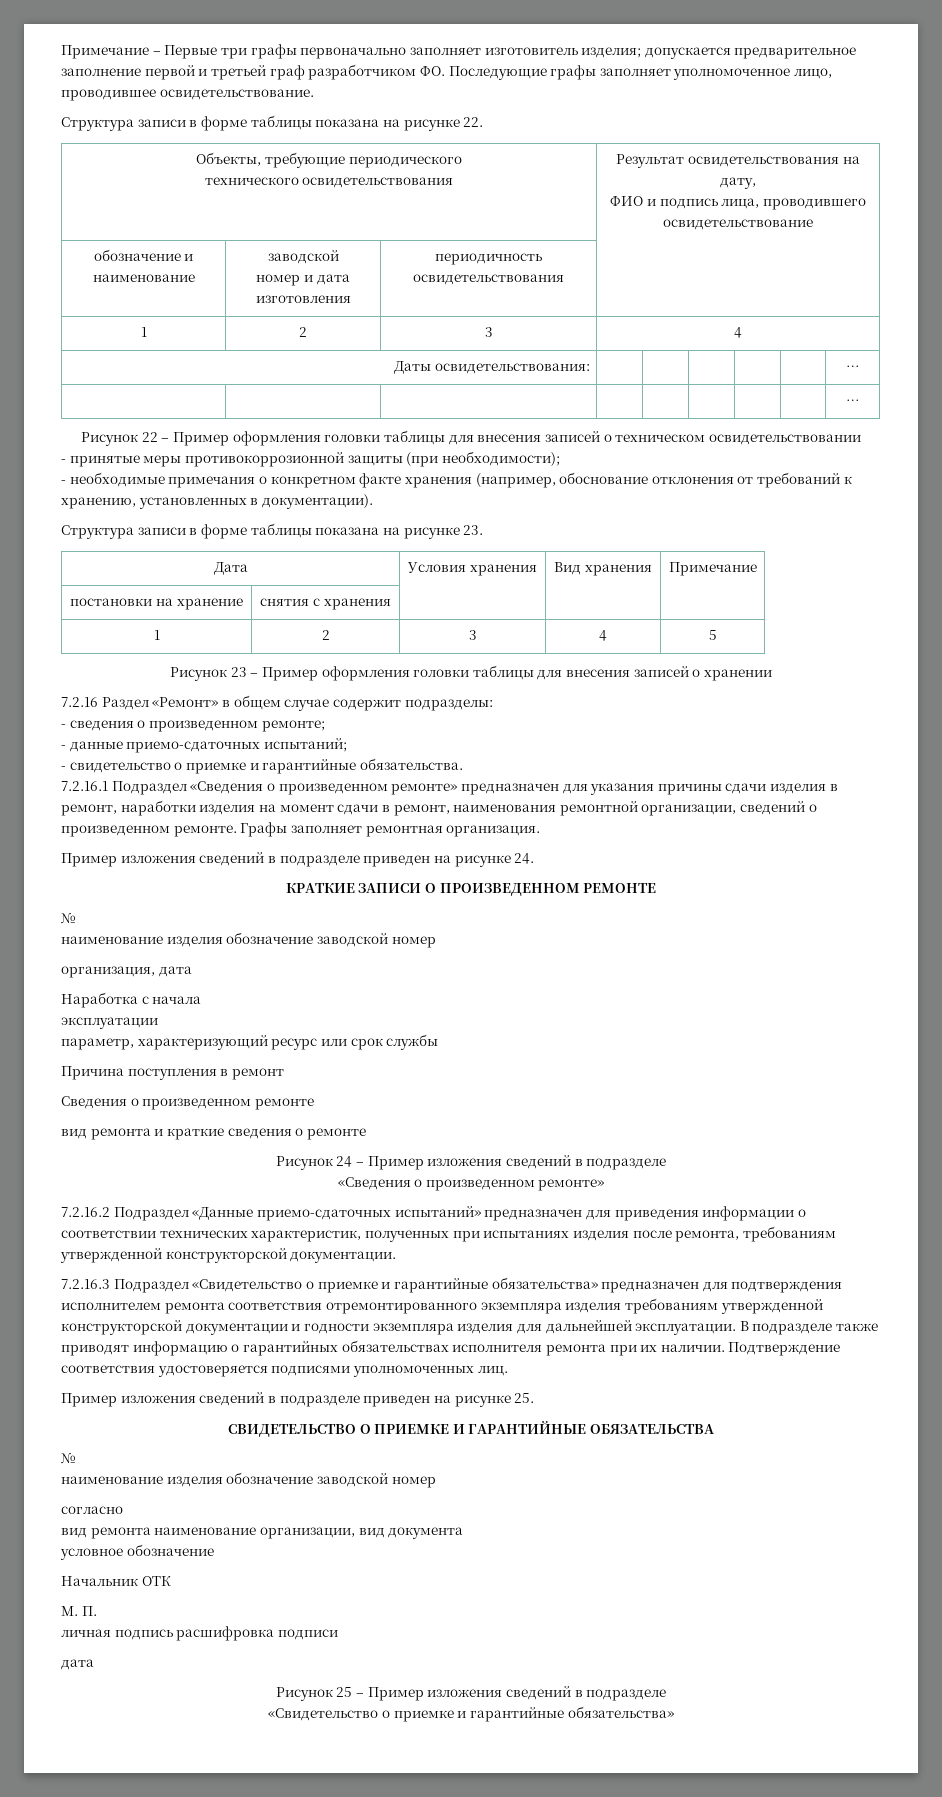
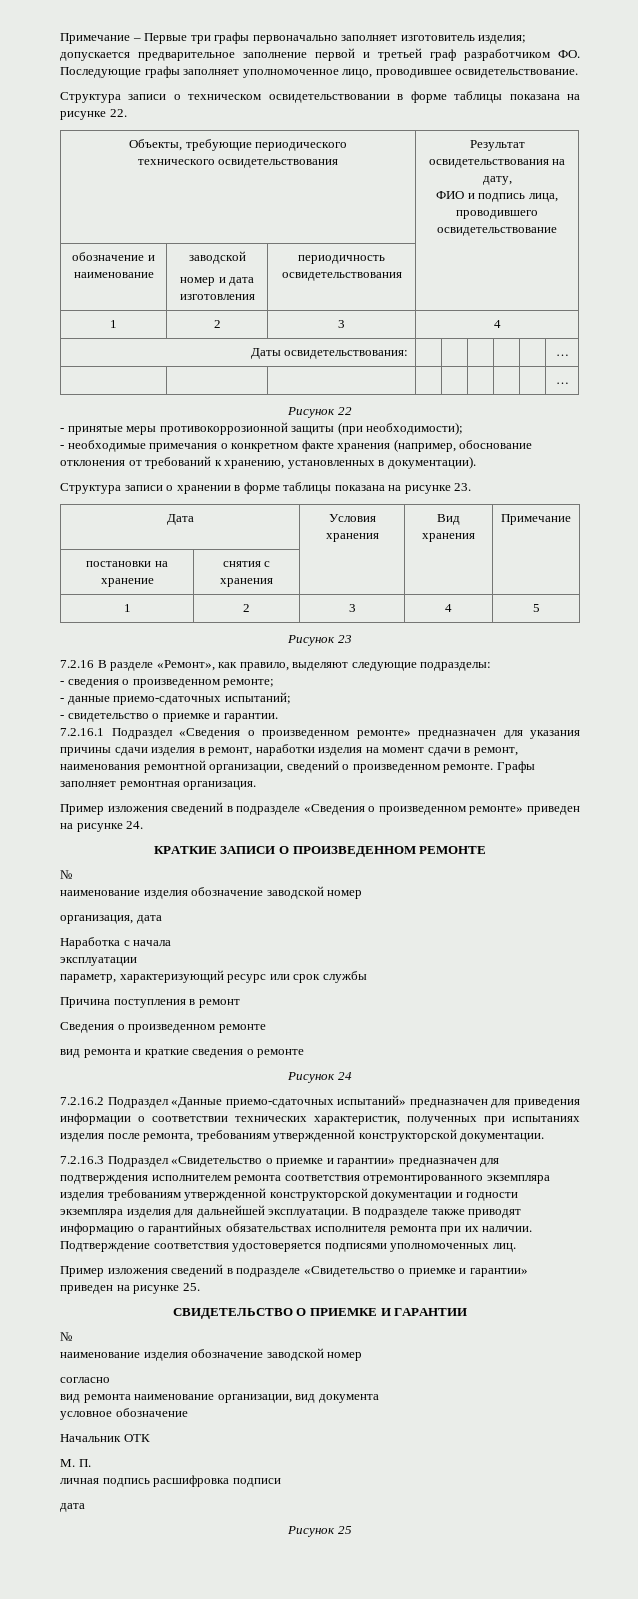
(186, 123) none -> [173,94,390,103] о техническом освидетельствовании
[161,430,861,446] – Пример оформления головки таблицы для внесения записей о техническом освидетельствовании -> (352, 411) none
(186, 531) none -> [166,485,231,494] о хранении
[250,665,773,681] [61,695,401,711] – Пример оформления головки таблицы для внесения записей о хранении // 7.2.16 Раздел «Ремонт» в общем случае содержит -> [60,660,417,671] // 7.2.16 В разделе «Ремонт», как правило, выделяют следующие
[262,758,463,774] гарантийные обязательства. -> [223,713,278,722] гарантии.
(360, 861) none -> [303,804,524,815] «Сведения о произведенном ремонте»
[356,1155,667,1170] [337,1177,605,1191] – Пример изложения сведений в подразделе // «Сведения о произведенном ремонте» -> (352, 1076) none
[393,1277,598,1293] гарантийные обязательства» -> [337,1158,396,1167] гарантии»
(360, 1401) none -> [303,1266,528,1277] «Свидетельство о приемке и гарантии»
[468,1420,715,1434] ГАРАНТИЙНЫЕ ОБЯЗАТЕЛЬСТВА -> [394,1308,468,1316] ГАРАНТИИ
[356,1686,667,1701] [268,1706,674,1722] – Пример изложения сведений в подразделе // «Свидетельство о приемке и гарантийные обязательства» -> (352, 1530) none

